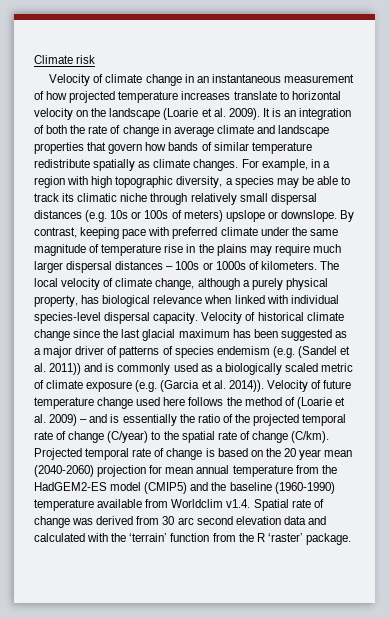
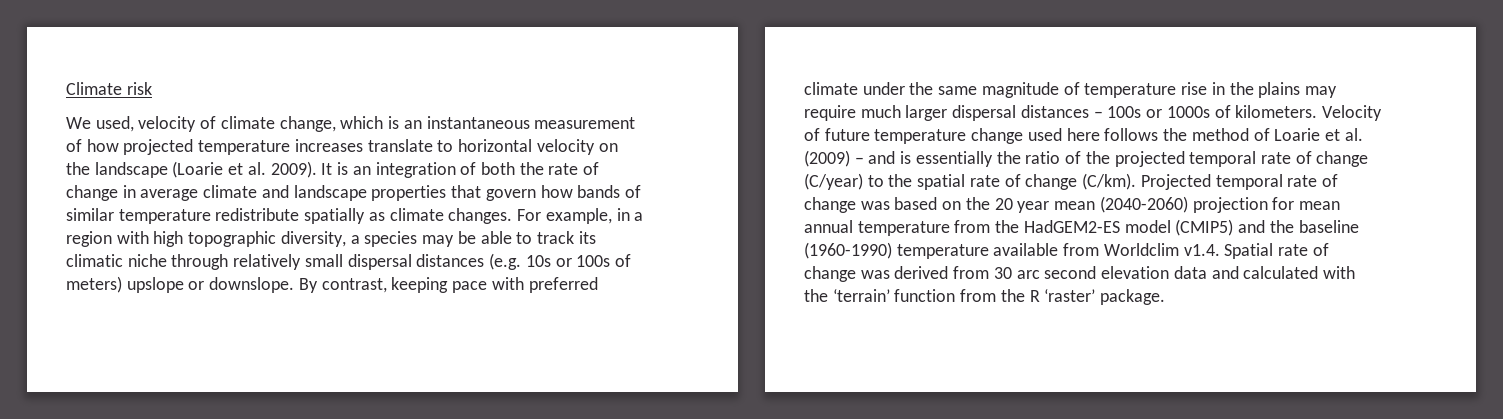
[49,74,194,86] Velocity of climate change in -> [66,116,400,132] We used, velocity of climate change, which is
[319,261,339,270] [34,278,328,290] [34,295,339,307] [34,312,344,324] [34,329,347,341] [34,346,351,358] [34,363,354,375] [34,380,264,392] The local velocity of climate change, although a purely physical property, has biological relevance when linked with individual species-level dispersal capacity. Velocity of historical climate change since the last glacial maximum has been suggested as a major driver of patterns of species endemism (e.g. (Sandel et al. 2011)) and is commonly used as a biologically scaled metric of climate exposure (e.g. (Garcia et al. 2014)). -> (1318, 111) none
[296,397,345,409] [34,414,78,426] (Loarie et al. 2009) -> [1274,128,1363,141] [804,150,850,167] Loarie et al. (2009)
[205,448,215,457] is -> [860,201,890,210] was

